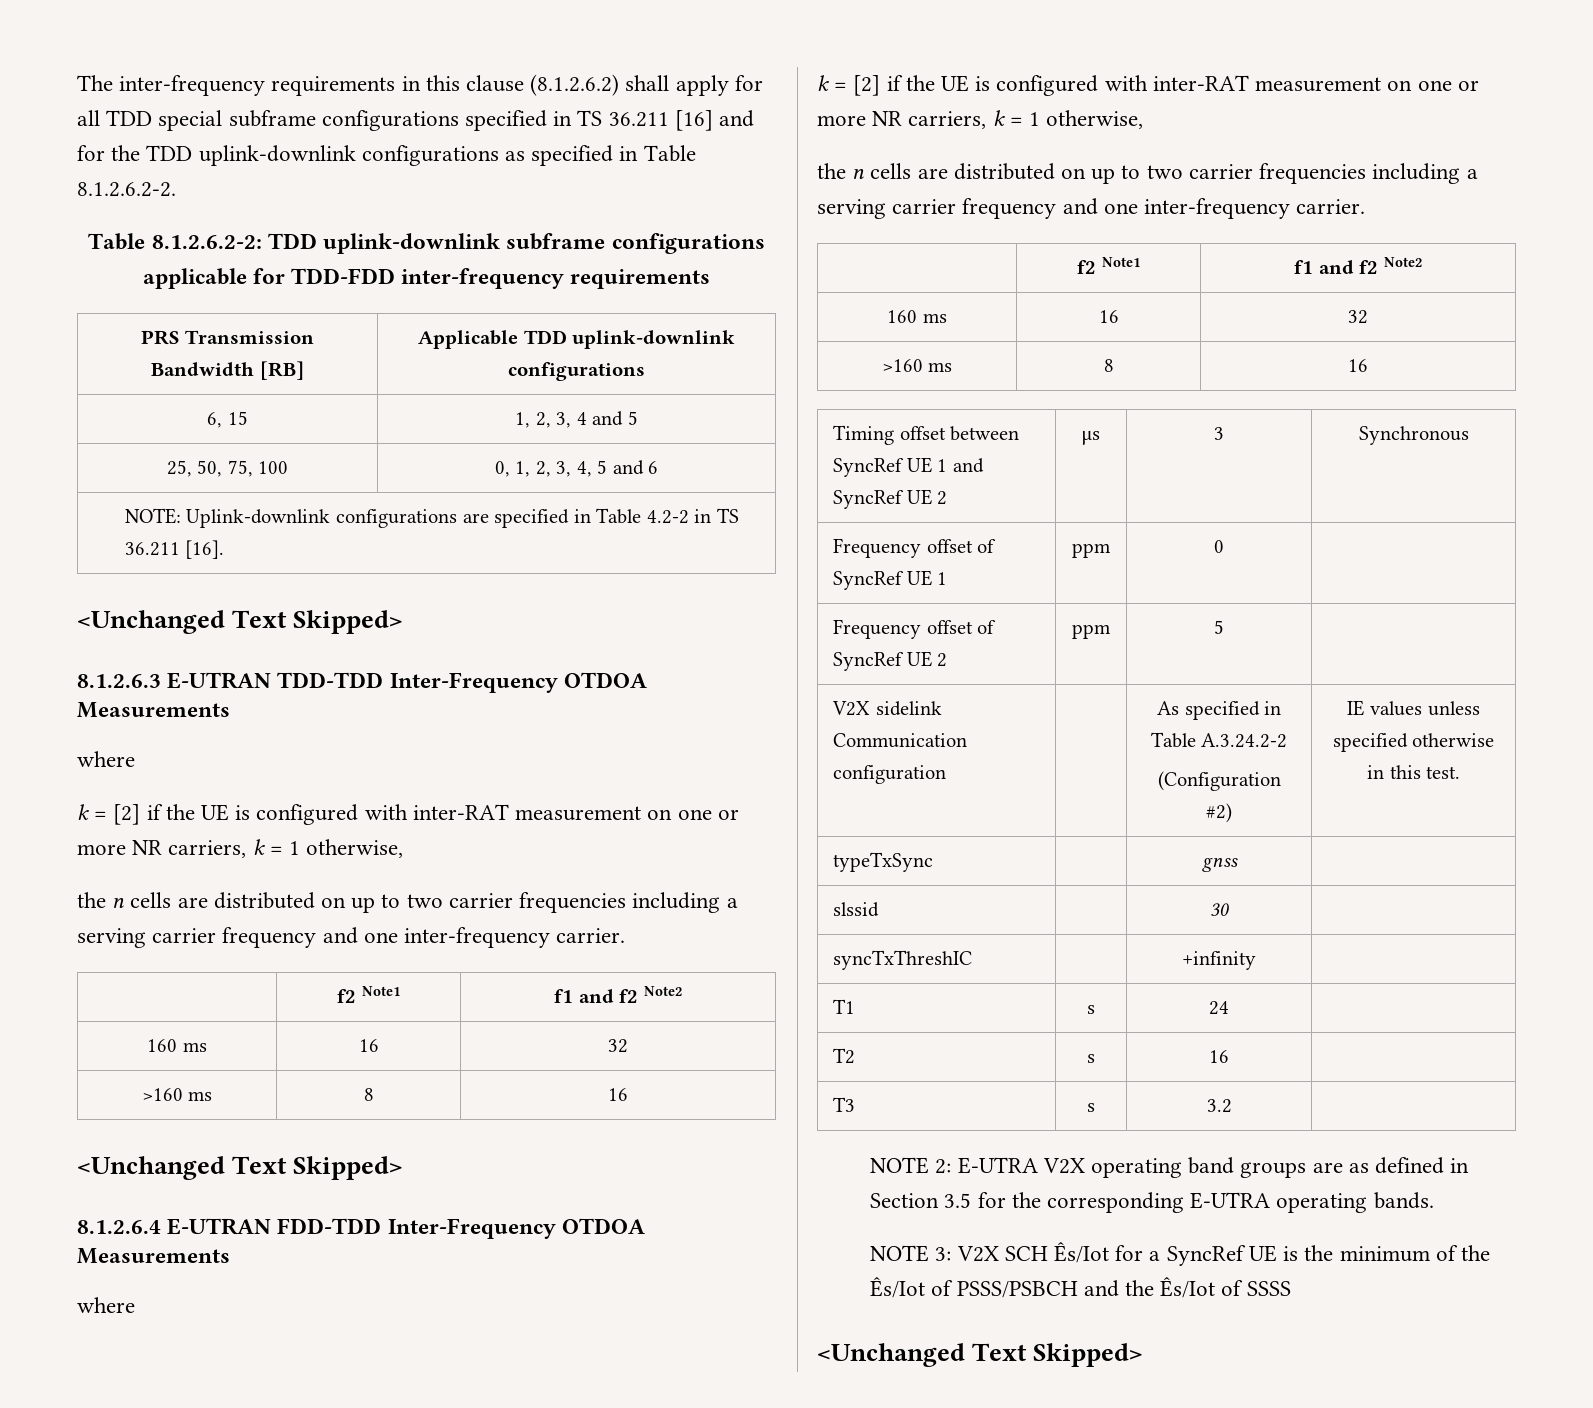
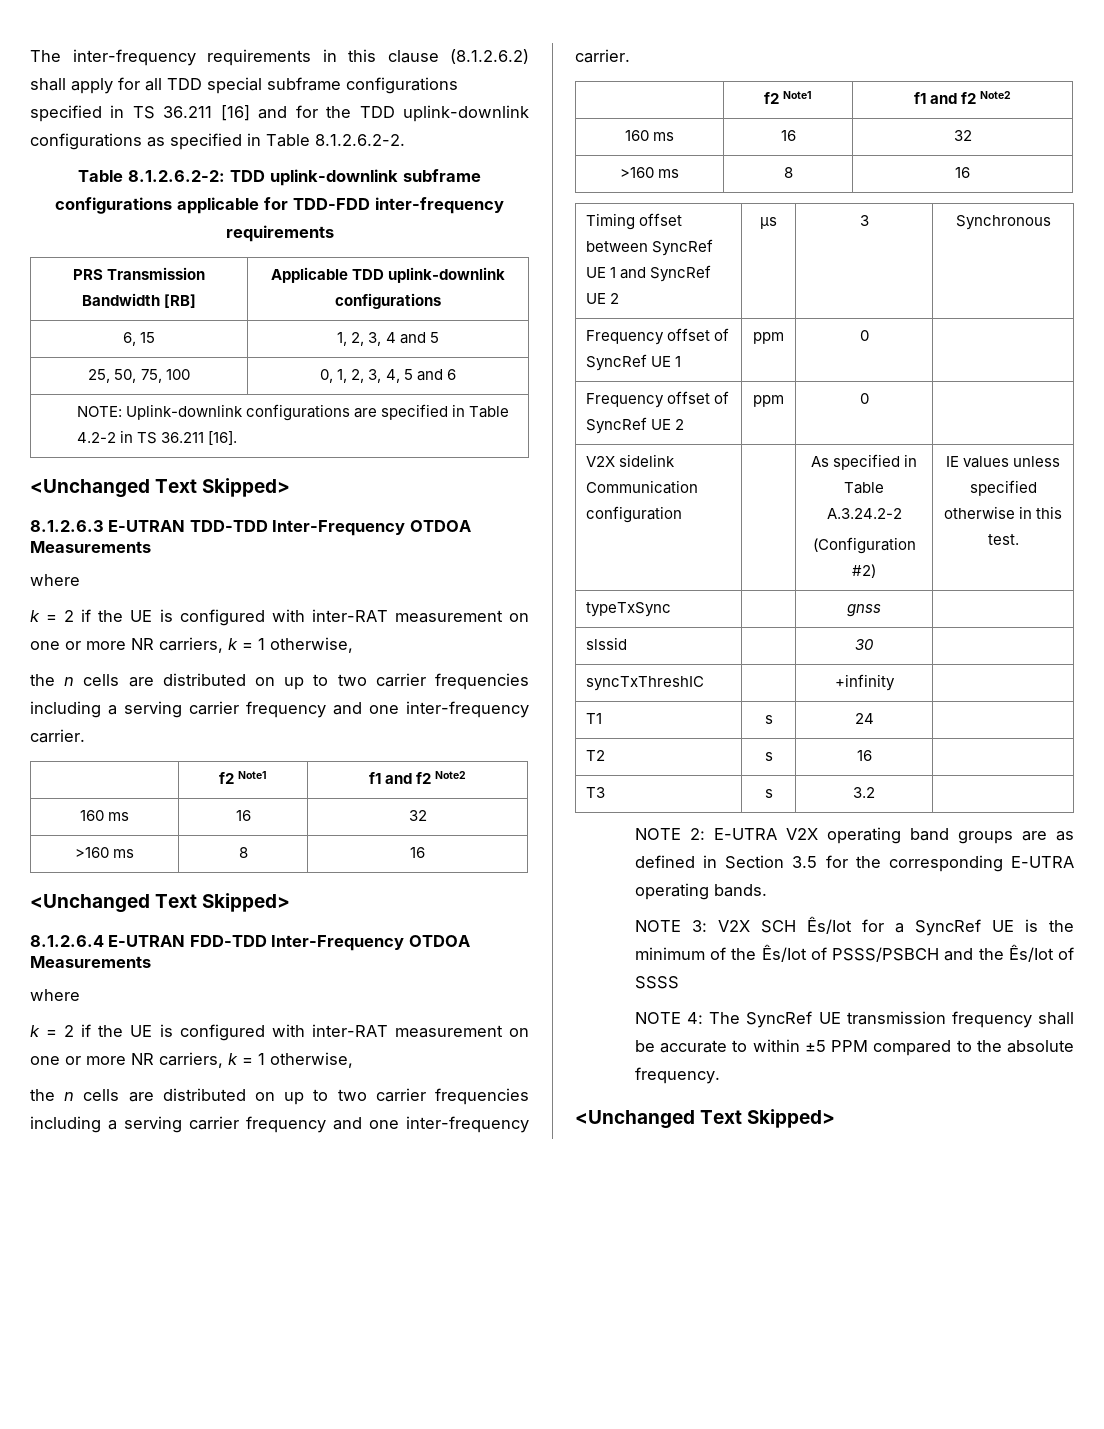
[113,804,141,825] [2] -> [64,610,75,622] 2
[853,75,881,96] [2] -> [64,1025,75,1037] 2
[1214,620,1224,634] 5 -> [859,393,869,404] 0
(1291, 1288) none -> [634,1011,1074,1028] [634,1039,1074,1056] [634,1067,720,1084] // NOTE 4: The SyncRef UE transmission frequency shall be accurate to within ±5 PPM compared to the absolute frequency.

